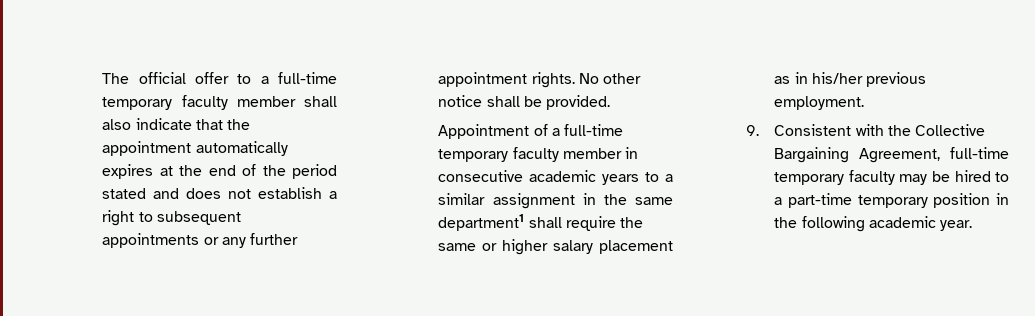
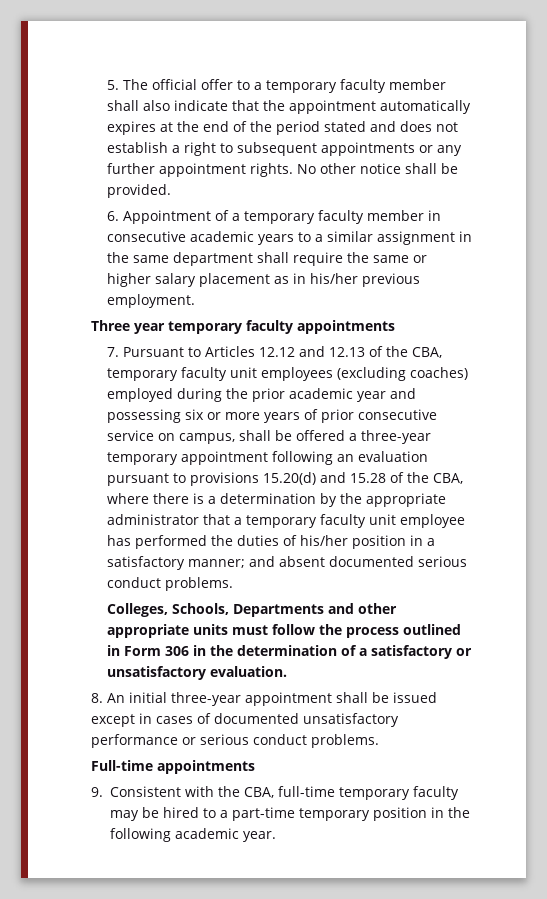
(102, 78) none -> [106,80,119,90] 5.
[278,72,338,84] full-time -> (262, 86) none
(611, 102) none -> [106,211,119,221] 6.
[564,124,624,136] full-time -> (240, 217) none
[438,214,525,231] department1 -> [172,252,253,266] department
(865, 103) none -> [90,320,395,334] [106,346,442,358] [106,367,468,381] [106,388,416,402] [106,409,437,423] [106,430,431,444] [106,451,428,465] [106,472,463,486] [106,493,446,507] [106,514,465,528] [106,535,435,549] [106,556,467,570] [106,577,233,591] [106,603,397,617] [106,624,461,638] [106,645,472,659] [106,666,287,680] [90,692,437,706] [90,713,399,727] [90,734,379,748] [90,760,255,774] // Three year temporary faculty appointments // 7. Pursuant to Articles 12.12 and 12.13 of the CBA, temporary faculty unit employees (excluding coaches) employed during the prior academic year and possessing six or more years of prior consecutive service on campus, shall be offered a three-year temporary appointment following an evaluation pursuant to provisions 15.20(d) and 15.28 of the CBA, where there is a determination by the appropriate administrator that a temporary faculty unit employee has performed the duties of his/her position in a satisfactory manner; and absent documented serious conduct problems. // Colleges, Schools, Departments and other appropriate units must follow the process outlined in Form 306 in the determination of a satisfactory or unsatisfactory evaluation. // 8. An initial three-year appointment shall be issued except in cases of documented unsatisfactory performance or serious conduct problems. // Full-time appointments
[915,124,986,136] [774,147,941,163] Collective Bargaining Agreement, -> [243,787,274,798] CBA,

